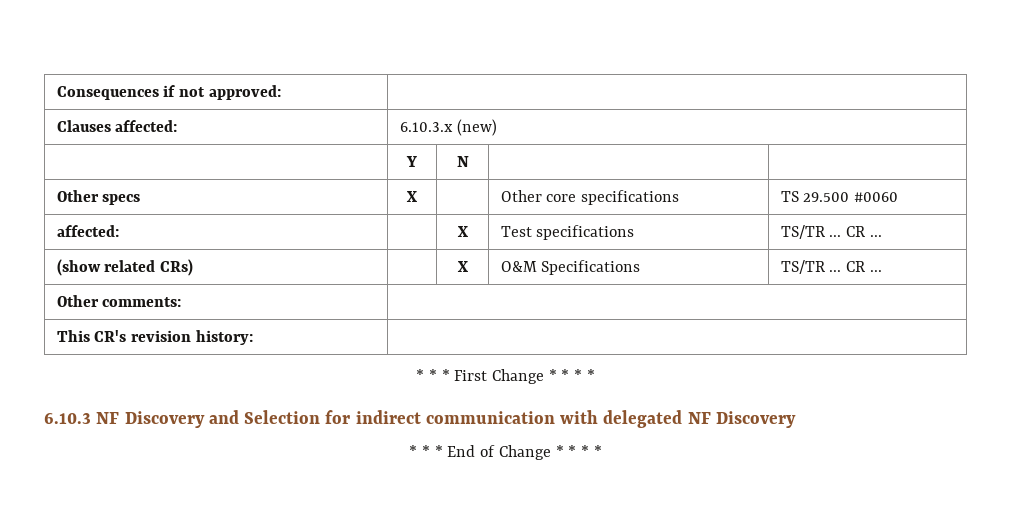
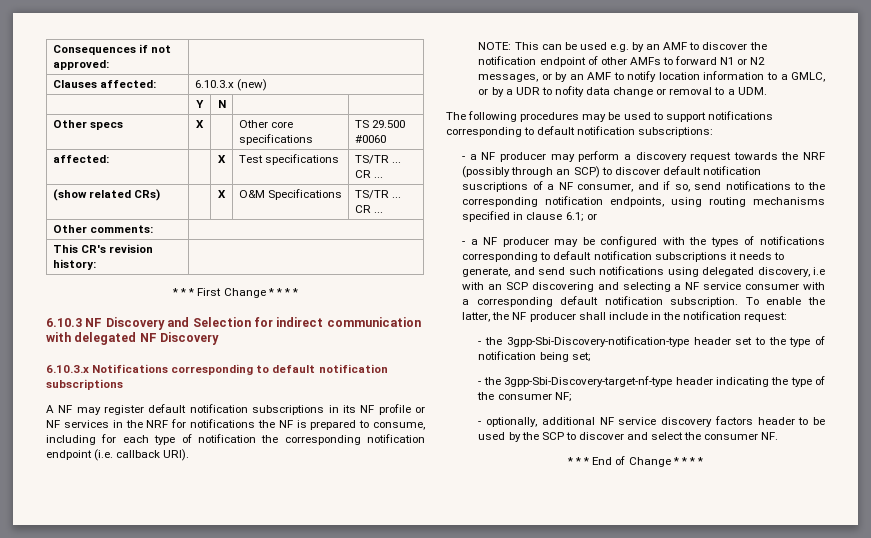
(796, 419) none -> [46,364,388,375] [46,379,123,390] [46,404,426,415] [46,419,425,430] [46,434,425,445] [46,449,190,461] [478,42,767,52] [478,56,766,67] [478,71,825,82] [478,86,767,97] [446,111,773,122] [446,126,714,137] [462,151,825,162] [462,166,761,178] [462,181,825,192] [462,196,825,207] [462,211,597,222] [462,236,825,247] [462,251,784,262] [462,266,825,277] [462,282,825,292] [462,296,825,307] [462,311,788,322] [478,336,825,347] [478,351,591,362] [478,376,825,387] [477,392,572,402] [478,416,825,427] [478,432,779,442] // 6.10.3.x Notifications corresponding to default notification subscriptions // A NF may register default notification subscriptions in its NF profile or NF services in the NRF for notifications the NF is prepared to consume, including for each type of notification the corresponding notification endpoint (i.e. callback URI). // NOTE: This can be used e.g. by an AMF to discover the notification endpoint of other AMFs to forward N1 or N2 messages, or by an AMF to notify location information to a GMLC, or by a UDR to nofity data change or removal to a UDM. // The following procedures may be used to support notifications corresponding to default notification subscriptions: // - a NF producer may perform a discovery request towards the NRF (possibly through an SCP) to discover default notification suscriptions of a NF consumer, and if so, send notifications to the corresponding notification endpoints, using routing mechanisms specified in clause 6.1; or // - a NF producer may be configured with the types of notifications corresponding to default notification subscriptions it needs to generate, and send such notifications using delegated discovery, i.e with an SCP discovering and selecting a NF service consumer with a corresponding default notification subscription. To enable the latter, the NF producer shall include in the notification request: // - the 3gpp-Sbi-Discovery-notification-type header set to the type of notification being set; // - the 3gpp-Sbi-Discovery-target-nf-type header indicating the type of the consumer NF; // - optionally, additional NF service discovery factors header to be used by the SCP to discover and select the consumer NF.

